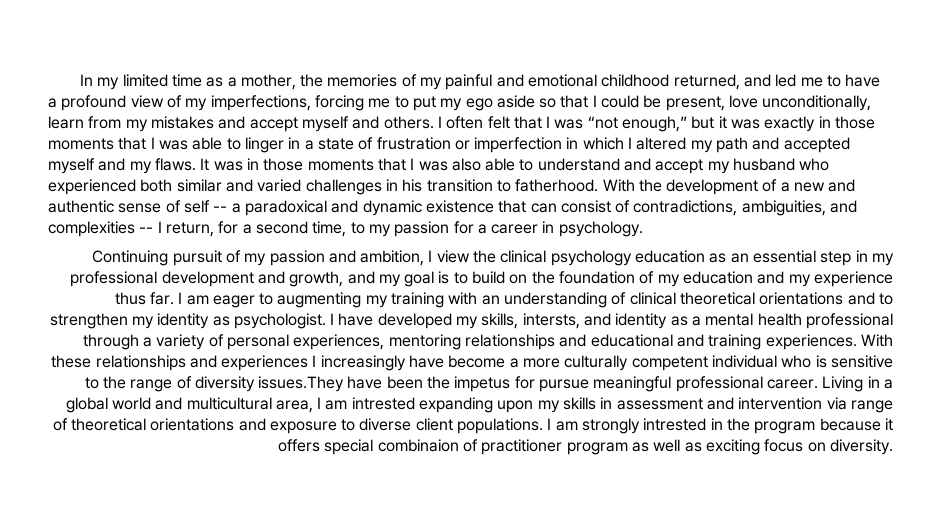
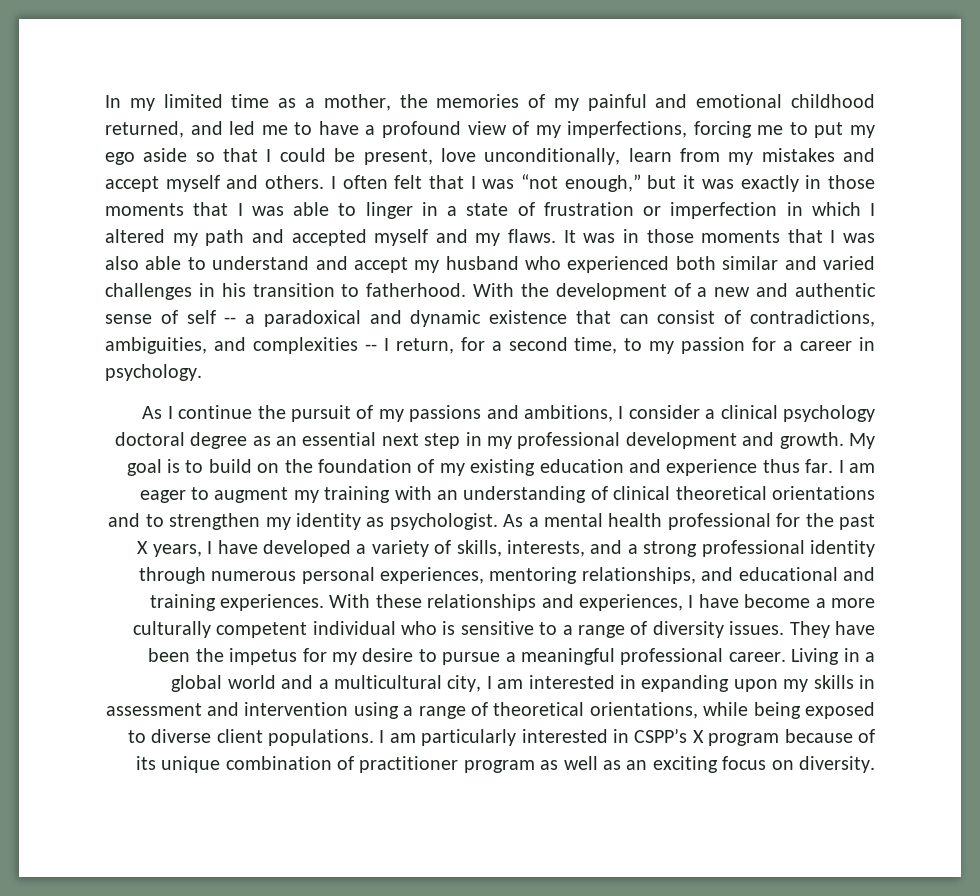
[92,250,706,266] Continuing pursuit of my passion and ambition, I view the clinical psychology education -> [142,405,875,422] [114,432,248,449] As I continue the pursuit of my passions and ambitions, I consider a clinical psychology doctoral degree
(817, 256) none -> [381,433,419,446] next
[289,271,401,287] growth, and my -> [779,432,875,449] growth. My
(680, 280) none -> [470,459,536,476] existing
[788,274,811,287] my -> (661, 466) none
[277,292,362,308] augmenting -> [214,487,289,503] augment
[330,313,894,329] [82,334,224,350] I have developed my skills, intersts, and identity as a mental health professional through a variety of -> [503,513,875,530] [137,540,875,557] [138,567,297,584] As a mental health professional for the past X years, I have developed a variety of skills, interests, and a strong professional identity through numerous
[465,334,556,350] relationships -> [581,567,696,584] relationships,
[221,355,406,371] experiences I increasingly -> [579,594,694,611] experiences, I
[102,376,126,389] the -> [562,625,573,635] a
[258,376,345,392] issues.They -> [729,621,830,638] issues. They
[539,379,590,392] pursue -> [332,648,516,665] my desire to pursue a
[186,397,415,413] multicultural area, I am intrested -> [318,675,636,692] a multicultural city, I am interested in
[826,397,847,410] via -> [353,702,414,719] using a
[150,418,337,434] orientations and exposure -> [589,702,875,719] orientations, while being exposed
[582,418,894,434] [278,439,459,455] strongly intrested in the program because it offers special combinaion -> [421,728,875,746] [135,756,332,773] particularly interested in CSPP’s X program because of its unique combination
(702, 447) none -> [626,760,648,770] an

